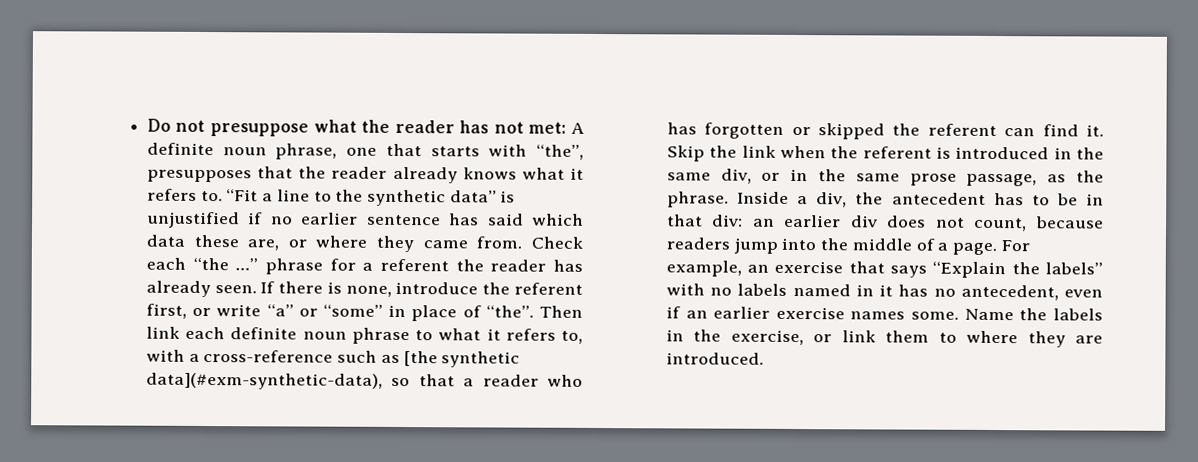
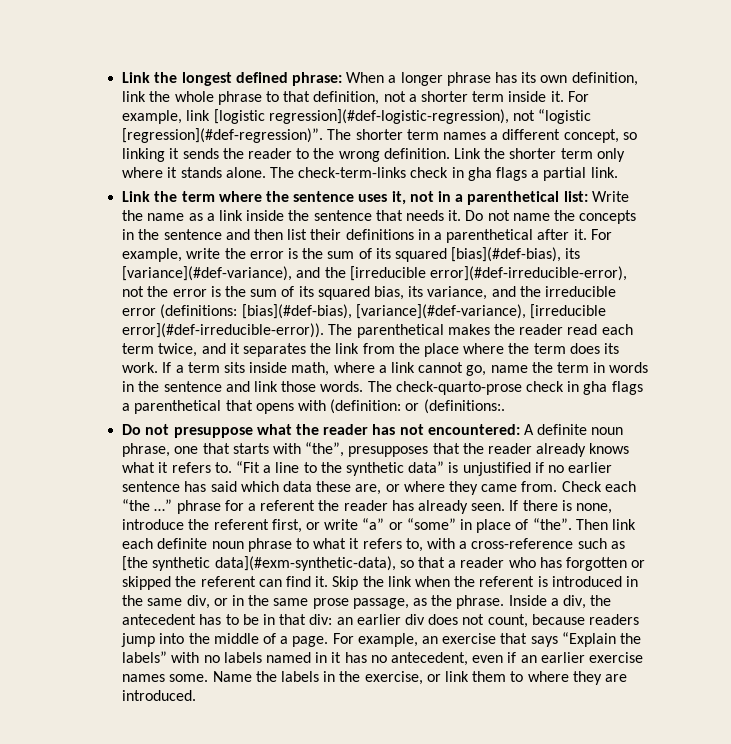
(146, 125) none -> [122,72,638,86] [122,91,589,105] [122,109,592,124] [122,128,637,143] [122,148,625,162] [122,167,618,181] [122,191,629,205] [122,210,637,224] [122,229,612,243] [122,247,581,262] [122,266,628,281] [122,286,616,300] [122,304,607,319] [122,323,633,338] [122,343,619,357] [122,362,649,376] [122,381,643,395] [122,399,505,414] Link the longest defined phrase: When a longer phrase has its own definition, link the whole phrase to that definition, not a shorter term inside it. For example, link [logistic regression](#def-logistic-regression), not “logistic [regression](#def-regression)”. The shorter term names a different concept, so linking it sends the reader to the wrong definition. Link the shorter term only where it stands alone. The check-term-links check in gha flags a partial link. // Link the term where the sentence uses it, not in a parenthetical list: Write the name as a link inside the sentence that needs it. Do not name the concepts in the sentence and then list their definitions in a parenthetical after it. For example, write the error is the sum of its squared [bias](#def-bias), its [variance](#def-variance), and the [irreducible error](#def-irreducible-error), not the error is the sum of its squared bias, its variance, and the irreducible error (definitions: [bias](#def-bias), [variance](#def-variance), [irreducible error](#def-irreducible-error)). The parenthetical makes the reader read each term twice, and it separates the link from the place where the term does its work. If a term sits inside math, where a link cannot go, name the term in words in the sentence and link those words. The check-quarto-prose check in gha flags a parenthetical that opens with (definition: or (definitions:. //
[528,121,567,134] met: -> [427,424,520,435] encountered:

